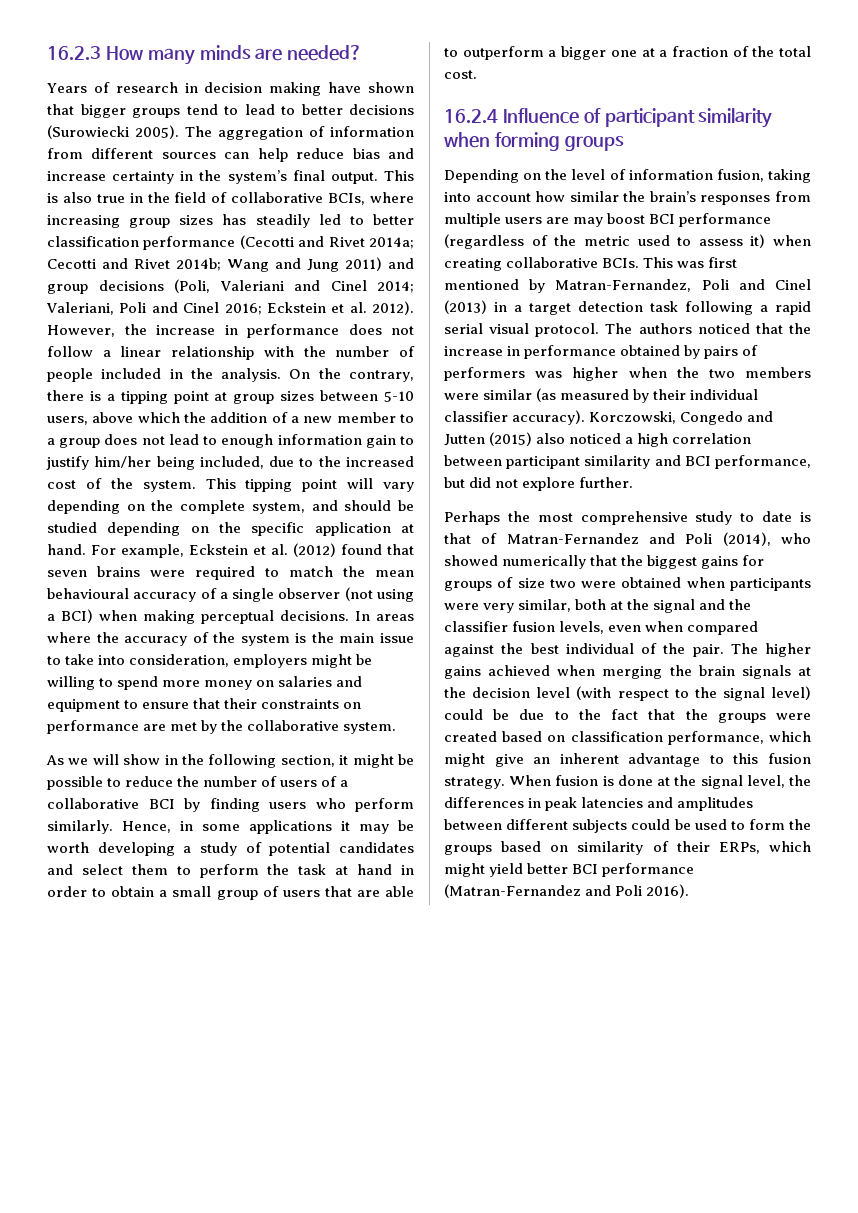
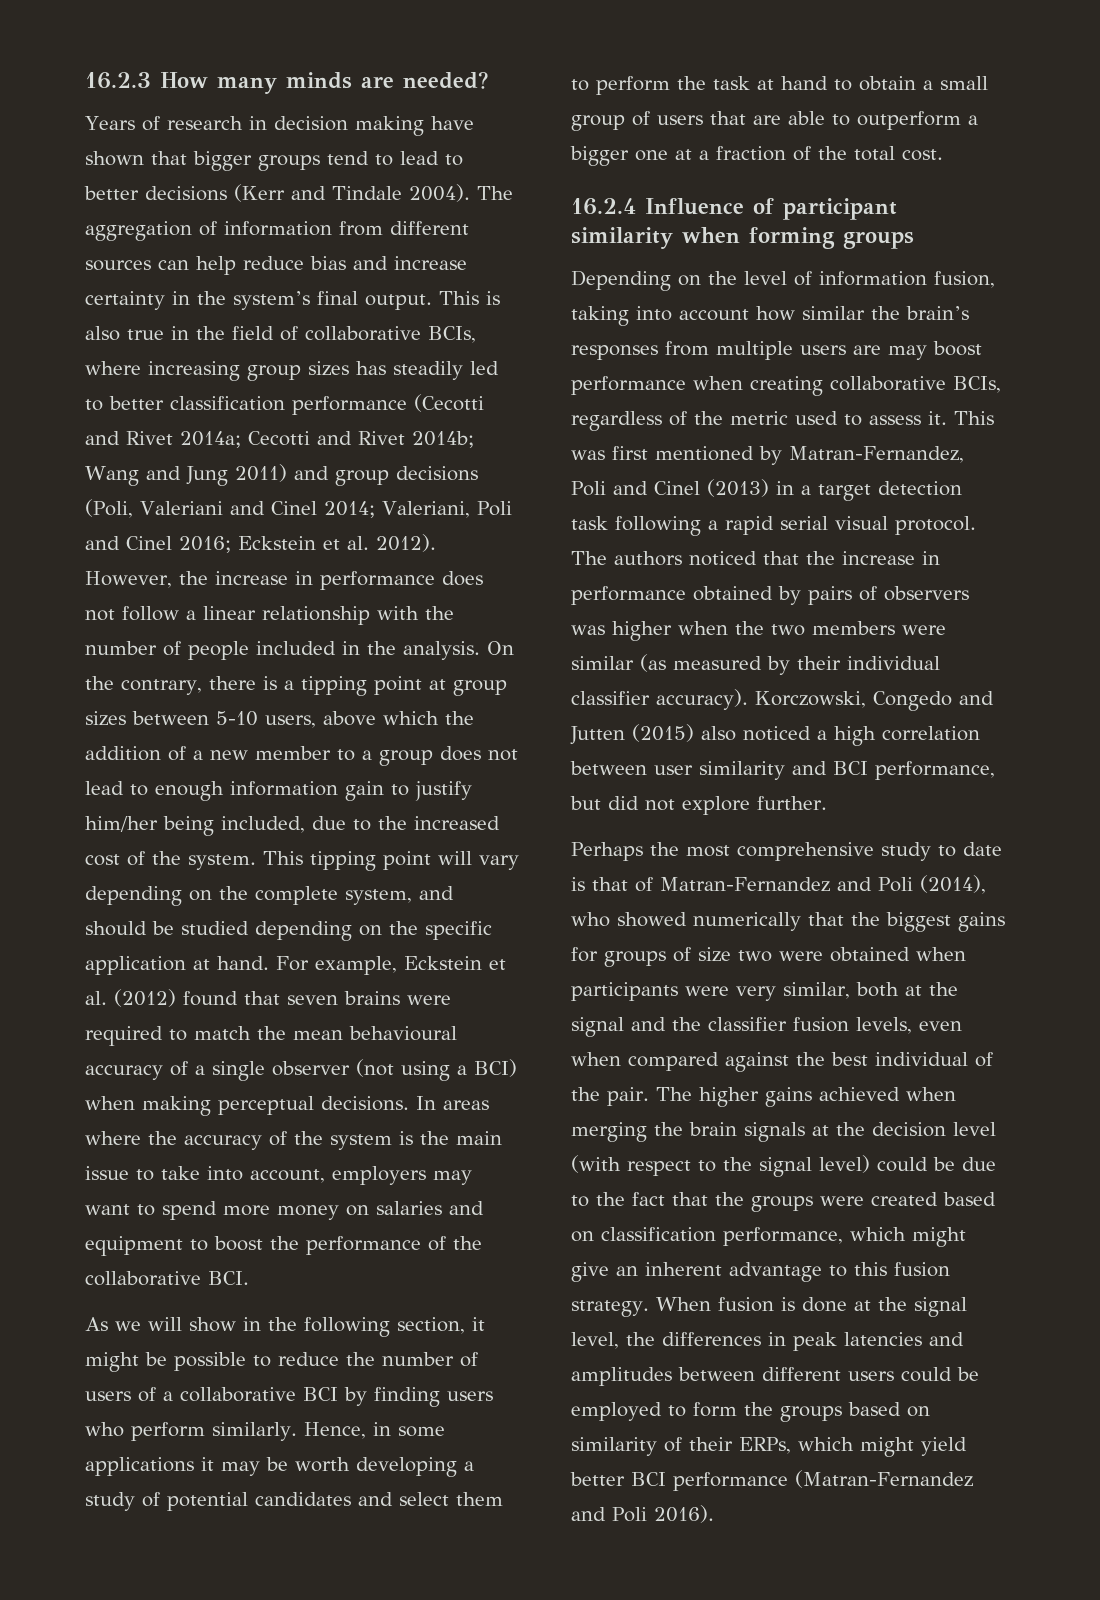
[47,125,179,139] (Surowiecki 2005). -> [234,184,470,202] (Kerr and Tindale 2004).
[129,654,373,668] [47,676,95,690] consideration, employers might be willing -> [250,1166,472,1185] [85,1204,130,1215] account, employers may want
[142,698,362,709] [47,720,218,734] ensure that their constraints on performance are met by -> [214,1236,446,1255] boost the performance of
[343,722,397,734] system. -> [208,1271,249,1285] BCI.
[401,865,415,875] [47,886,87,897] in order -> (828, 83) none
[649,213,772,227] [444,234,524,249] BCI performance (regardless -> [571,376,1001,396] [571,411,662,431] performance when creating collaborative BCIs, regardless
[750,234,811,248] [444,257,640,271] it) when creating collaborative BCIs. -> [928,411,947,425] it.
[444,367,525,381] performers -> [884,586,969,601] observers
[506,456,581,469] participant -> [654,765,693,775] user
[572,819,727,833] subjects could be used -> [848,1367,979,1382] [571,1402,662,1421] users could be employed

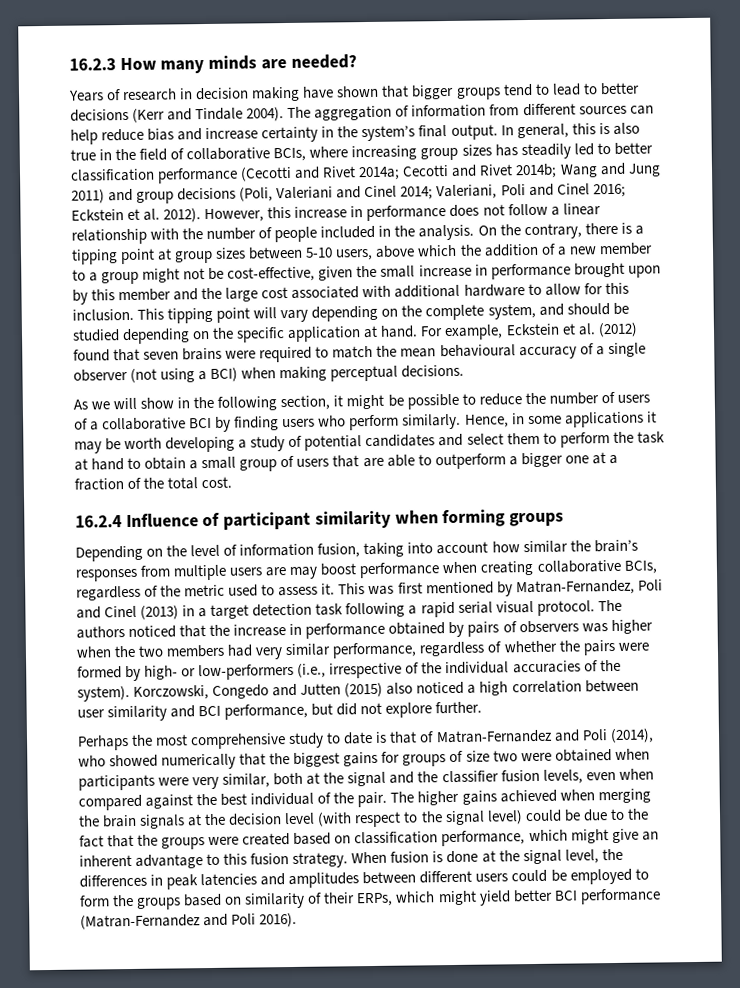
[439,291,479,305] This -> [500,123,596,139] In general, this
[178,571,208,585] the -> [267,206,292,219] this
[440,746,518,761] [85,781,472,801] [85,816,500,836] [85,851,256,870] does not lead to enough information gain to justify him/her being included, due to the increased cost of the system. -> [142,262,661,283] [72,282,629,305] [72,308,134,321] might not be cost-effective, given the small increase in performance brought upon by this member and the large cost associated with additional hardware to allow for this inclusion.
[416,1096,489,1110] [85,1131,502,1150] [85,1166,472,1185] [85,1201,484,1220] [85,1236,482,1256] [85,1271,249,1286] In areas where the accuracy of the system is the main issue to take into account, employers may want to spend more money on salaries and equipment to boost the performance of the collaborative BCI. -> (465, 371) none
[902,625,946,635] [571,654,940,675] [571,689,748,710] were similar (as measured by their individual classifier accuracy). -> [227,639,649,660] [77,659,621,682] [77,685,130,702] had very similar performance, regardless of whether the pairs were formed by high- or low-performers (i.e., irrespective of the individual accuracies of the system).

